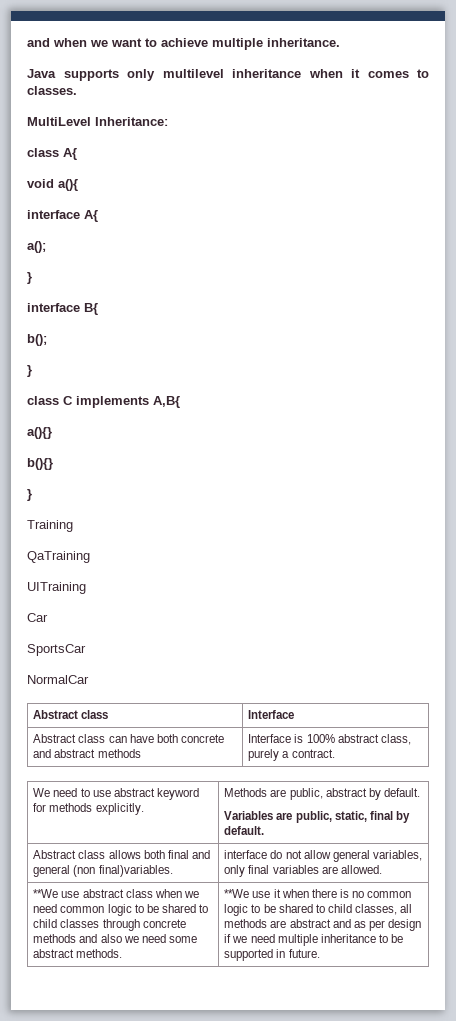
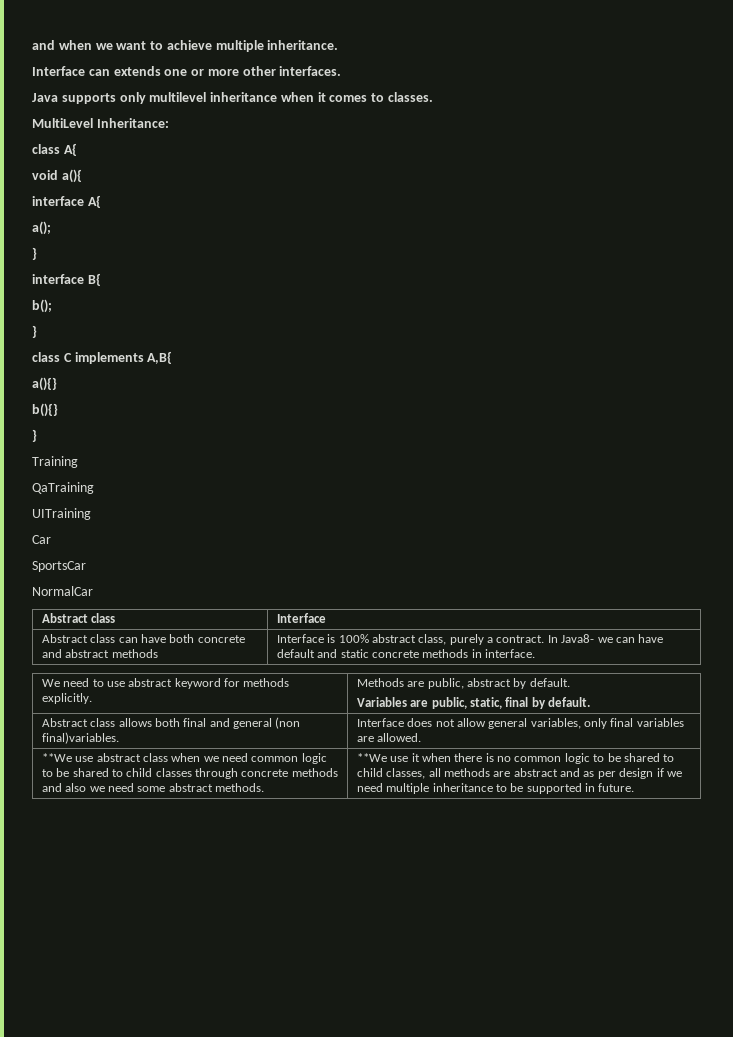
(340, 42) none -> [32,66,342,76] // Interface can extends one or more other interfaces.
(335, 753) none -> [547,634,664,643] [276,649,536,658] In Java8- we can have default and static concrete methods in interface.
[224,850,283,859] interface do -> [356,718,433,727] Interface does

